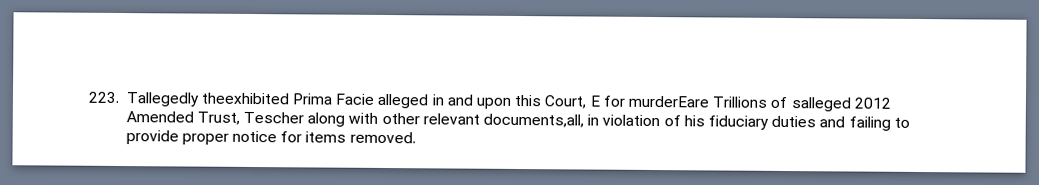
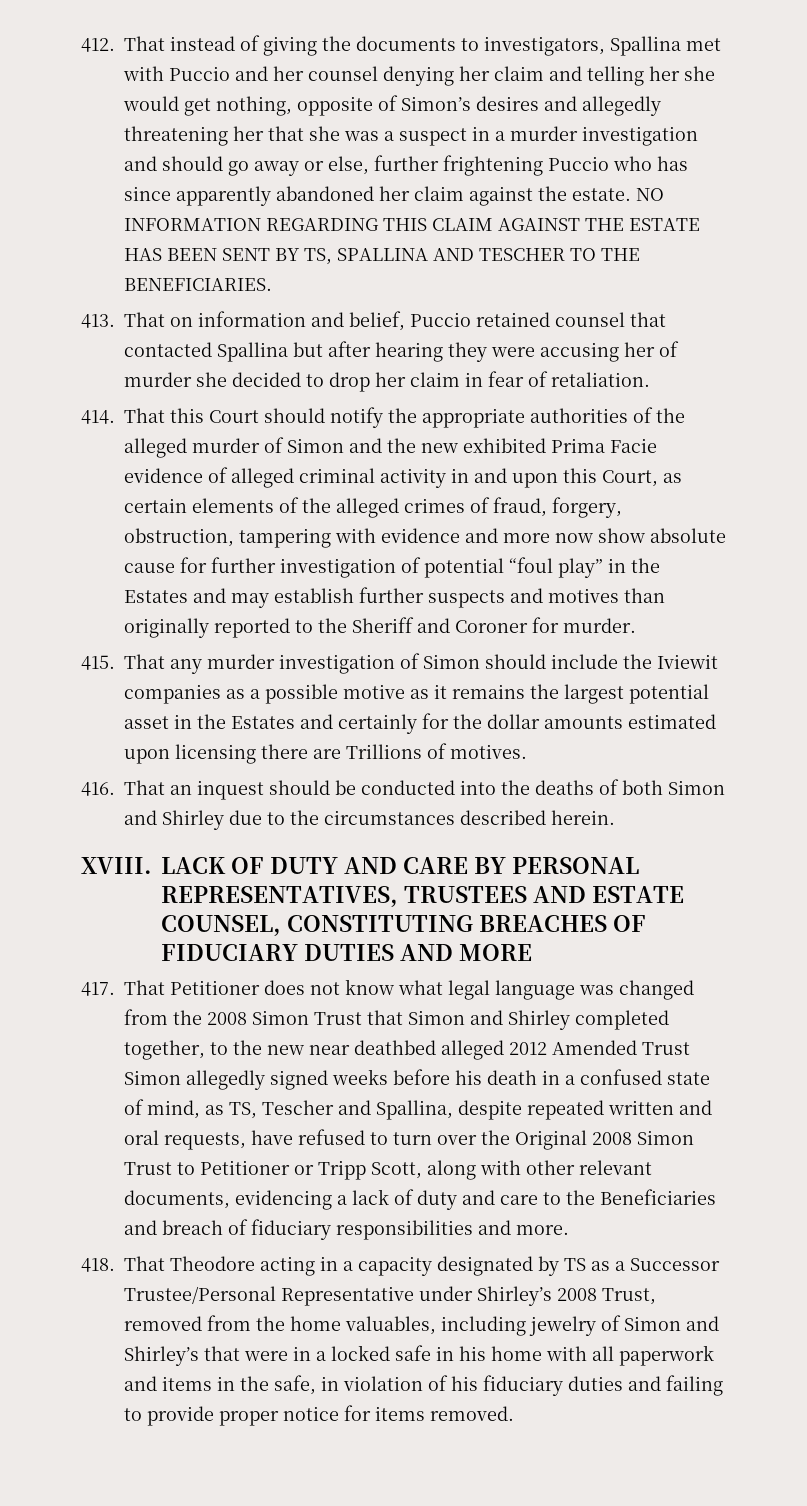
[88,91,429,109] 223. Tallegedly theexhibited Prima Facie alleged -> [81,35,721,56] [123,66,715,86] [123,95,661,116] [124,126,698,146] [124,155,688,176] [124,186,664,206] [124,218,700,231] [124,248,640,265] [124,278,272,291] [81,311,666,331] [124,341,679,362] [124,371,650,392] [81,407,685,428] [124,437,657,458] [124,467,446,488] 412. That instead of giving the documents to investigators, Spallina met with Puccio and her counsel denying her claim and telling her she would get nothing, opposite of Simon’s desires and allegedly threatening her that she was a suspect in a murder investigation and should go away or else, further frightening Puccio who has since apparently abandoned her claim against the estate. NO INFORMATION REGARDING THIS CLAIM AGAINST THE ESTATE HAS BEEN SENT BY TS, SPALLINA AND TESCHER TO THE BENEFICIARIES. // 413. That on information and belief, Puccio retained counsel that contacted Spallina but after hearing they were accusing her of murder she decided to drop her claim in fear of retaliation. // 414. That this Court should notify the appropriate authorities of the alleged murder of Simon and the new exhibited Prima Facie evidence of alleged criminal activity
[589,95,891,112] [125,111,585,128] E for murderEare Trillions of salleged 2012 Amended Trust, Tescher along with other relevant documents,all, -> [663,473,682,483] [124,497,622,518] [124,528,726,548] [124,557,660,578] [124,587,665,608] [124,617,636,638] [81,653,718,674] [124,684,709,704] [124,713,716,734] [124,743,527,764] [81,779,725,800] [124,810,615,830] [81,857,640,874] [161,886,685,907] [161,915,647,936] [161,944,533,961] [81,979,694,1000] [124,1009,669,1030] [124,1040,690,1060] [124,1069,710,1090] [124,1099,712,1120] [124,1129,694,1150] [124,1160,652,1180] [124,1189,716,1210] [124,1219,569,1240] [81,1256,720,1276] [124,1286,656,1306] [124,1315,719,1336] [124,1345,714,1366] [124,1375,316,1395] as certain elements of the alleged crimes of fraud, forgery, obstruction, tampering with evidence and more now show absolute cause for further investigation of potential “foul play” in the Estates and may establish further suspects and motives than originally reported to the Sheriff and Coroner for murder. // 415. That any murder investigation of Simon should include the Iviewit companies as a possible motive as it remains the largest potential asset in the Estates and certainly for the dollar amounts estimated upon licensing there are Trillions of motives. // 416. That an inquest should be conducted into the deaths of both Simon and Shirley due to the circumstances described herein. // XVIII. LACK OF DUTY AND CARE BY PERSONAL REPRESENTATIVES, TRUSTEES AND ESTATE COUNSEL, CONSTITUTING BREACHES OF FIDUCIARY DUTIES AND MORE // 417. That Petitioner does not know what legal language was changed from the 2008 Simon Trust that Simon and Shirley completed together, to the new near deathbed alleged 2012 Amended Trust Simon allegedly signed weeks before his death in a confused state of mind, as TS, Tescher and Spallina, despite repeated written and oral requests, have refused to turn over the Original 2008 Simon Trust to Petitioner or Tripp Scott, along with other relevant documents, evidencing a lack of duty and care to the Beneficiaries and breach of fiduciary responsibilities and more. // 418. That Theodore acting in a capacity designated by TS as a Successor Trustee/Personal Representative under Shirley’s 2008 Trust, removed from the home valuables, including jewelry of Simon and Shirley’s that were in a locked safe in his home with all paperwork and items in the safe,

